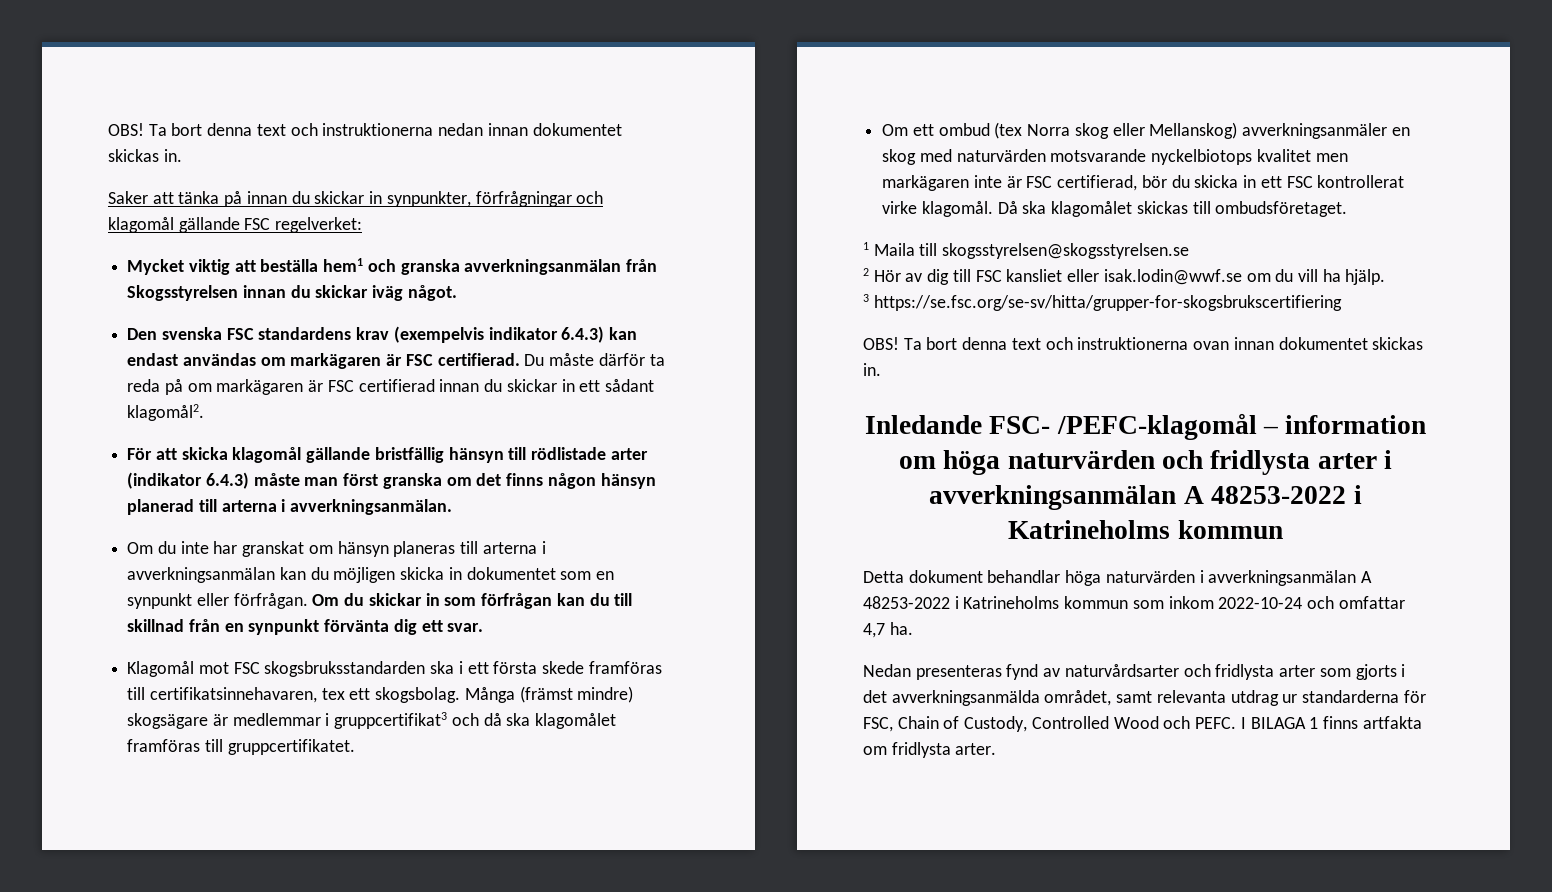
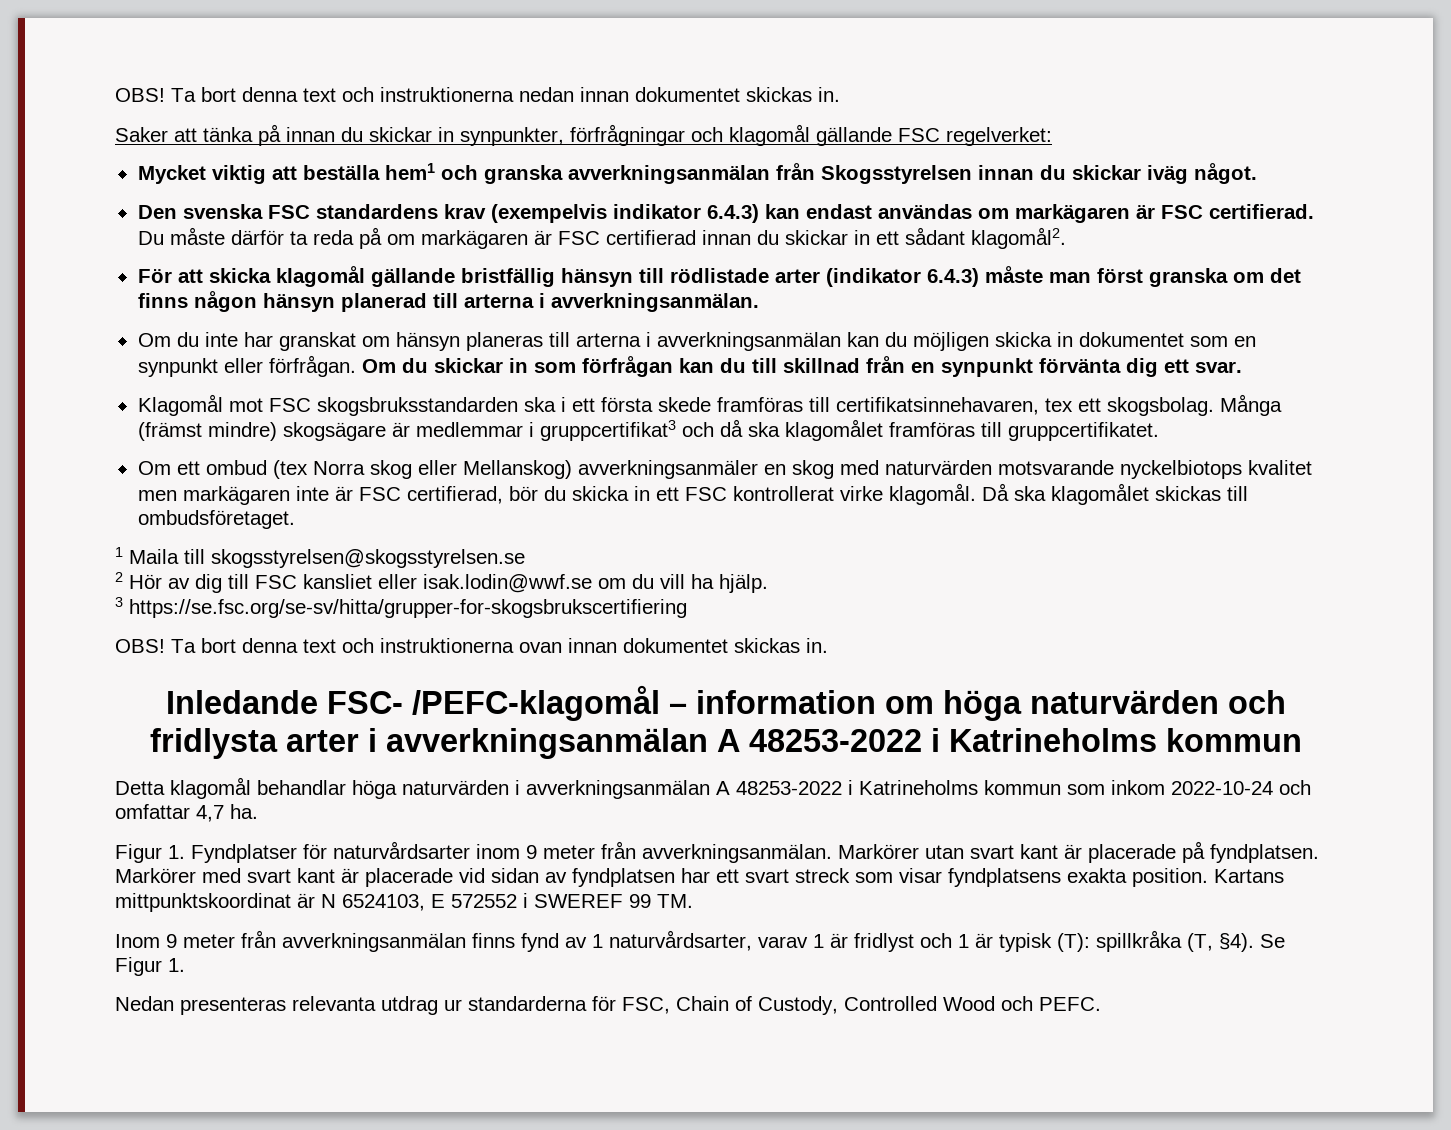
[908,570,983,583] dokument -> [170,777,251,799] klagomål
[863,664,1406,680] [863,690,1153,706] Nedan presenteras fynd av naturvårdsarter och fridlysta arter som gjorts i det avverkningsanmälda området, samt -> [115,841,1319,863] [115,868,1284,887] [115,893,693,912] [115,930,1285,952] [115,957,185,976] [115,996,286,1015] Figur 1. Fyndplatser för naturvårdsarter inom 9 meter från avverkningsanmälan. Markörer utan svart kant är placerade på fyndplatsen. Markörer med svart kant är placerade vid sidan av fyndplatsen har ett svart streck som visar fyndplatsens exakta position. Kartans mittpunktskoordinat är N 6524103, E 572552 i SWEREF 99 TM. // Inom 9 meter från avverkningsanmälan finns fynd av 1 naturvårdsarter, varav 1 är fridlyst och 1 är typisk (T): spillkråka (T, §4). Se Figur 1. // Nedan presenteras
[1240,716,1422,729] [863,742,997,758] I BILAGA 1 finns artfakta om fridlysta arter. -> (1101, 1004) none

